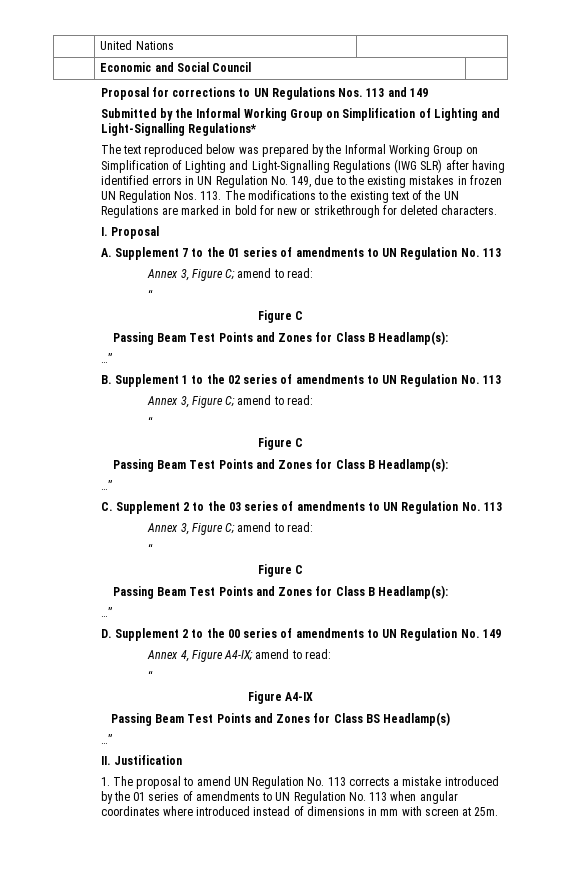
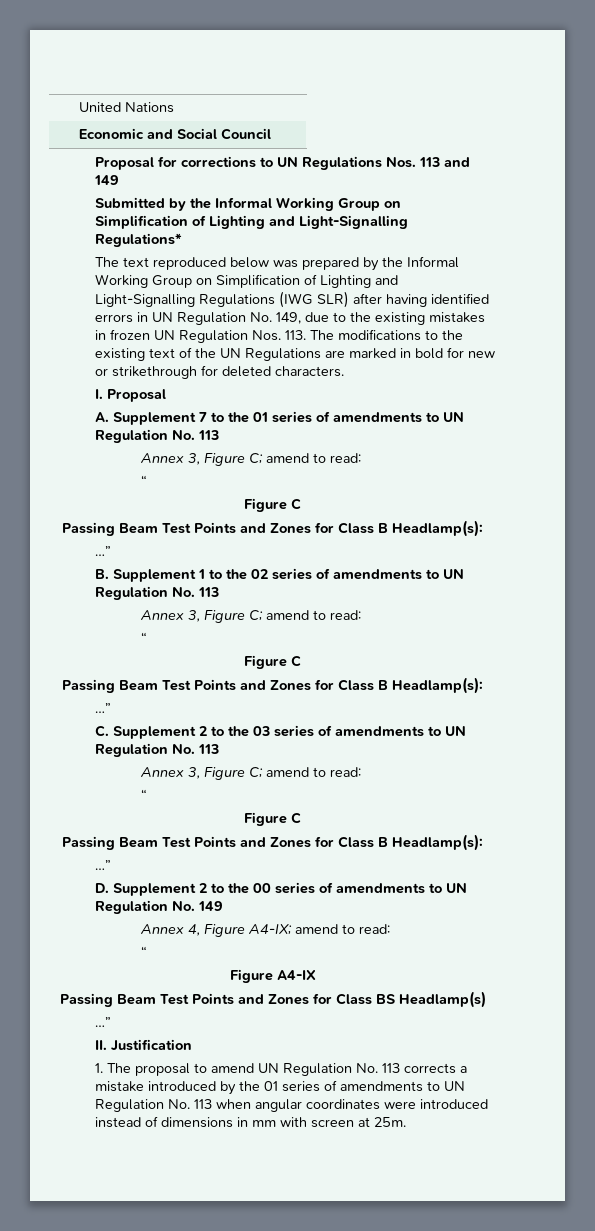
[162,806,193,816] where -> [383,1101,416,1109] were

